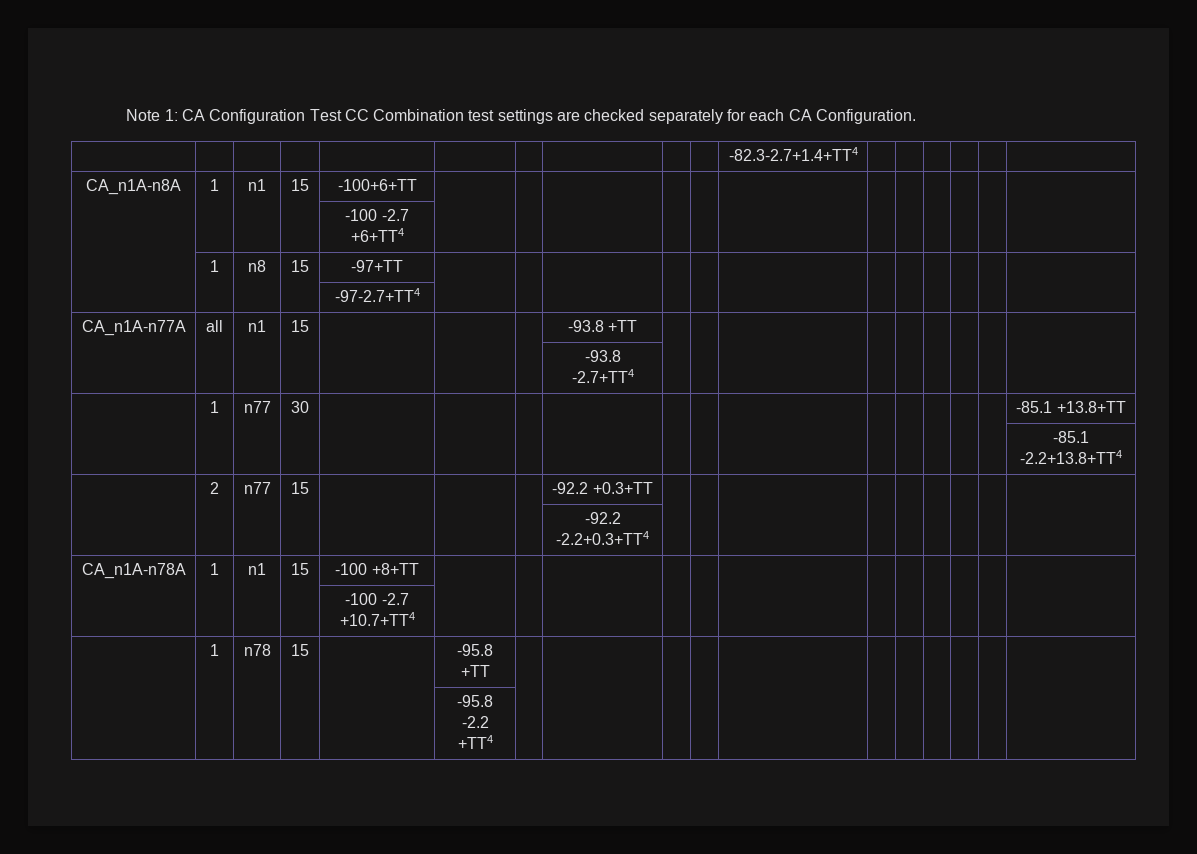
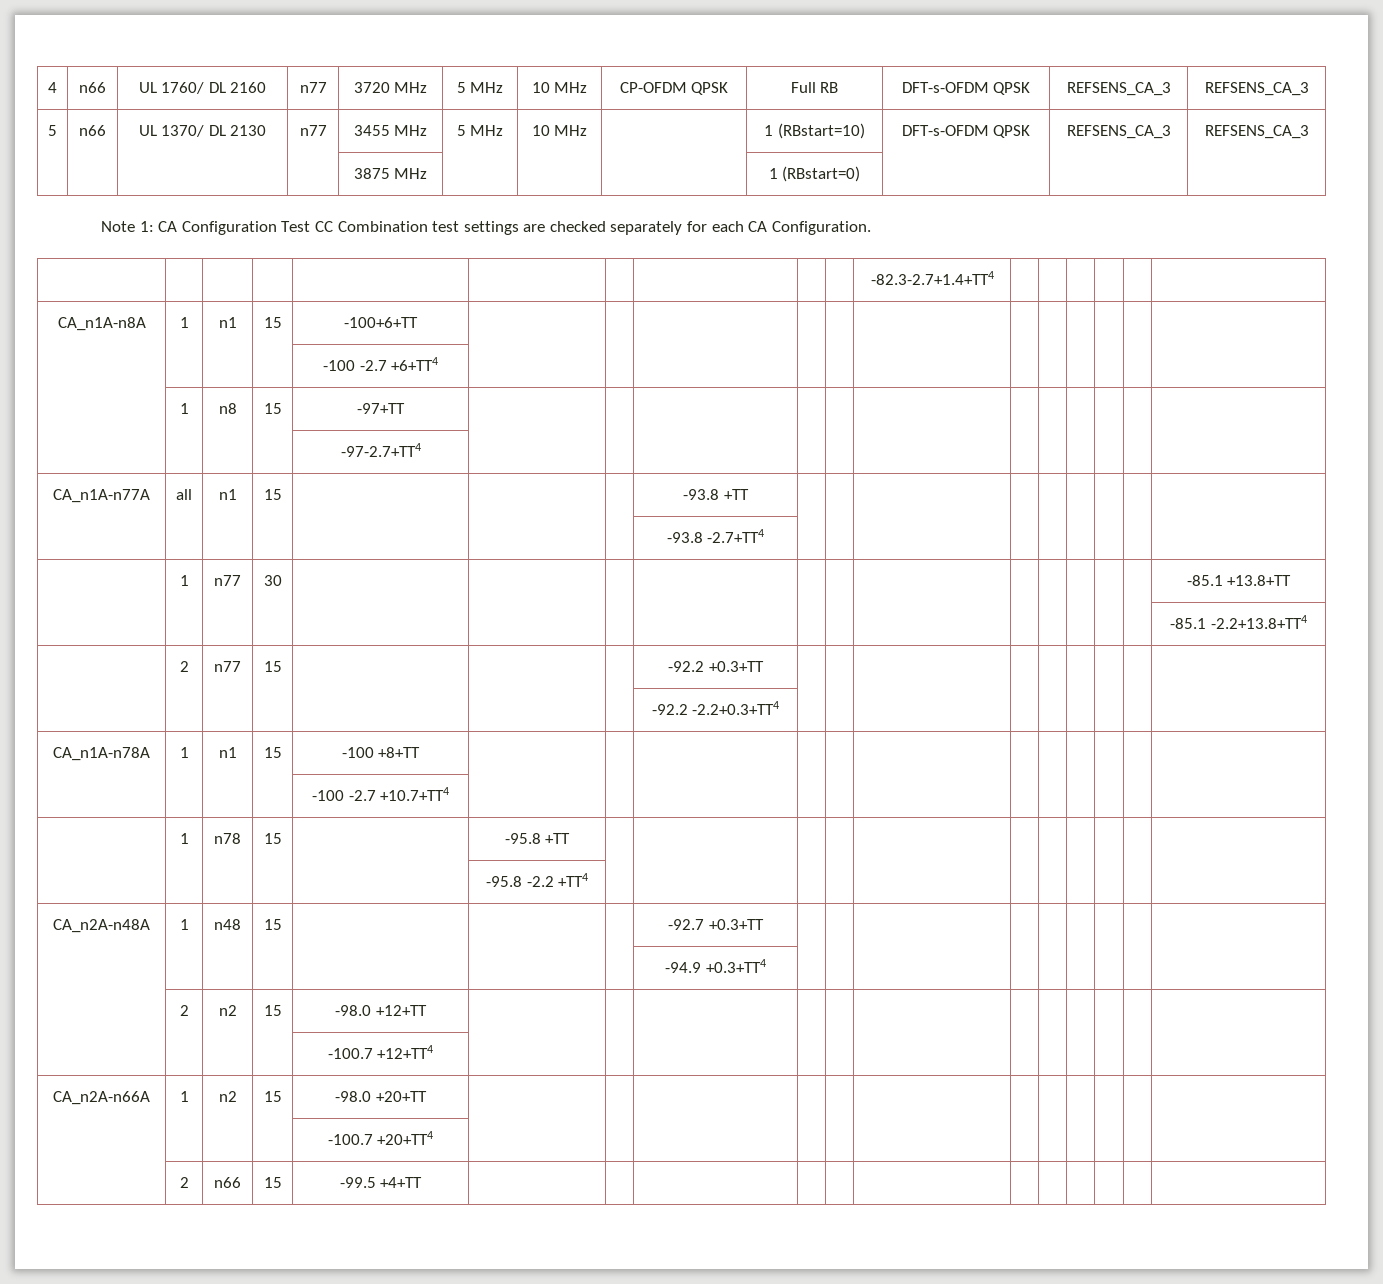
(126, 115) none -> [48,82,57,93] [79,82,106,93] [138,82,267,94] [299,82,327,93] [353,82,428,93] [456,82,504,93] [531,82,588,93] [619,82,729,95] [790,82,839,93] [901,82,1031,95] [1066,82,1171,96] [1204,82,1309,96] [48,125,57,136] [79,125,106,136] [138,125,267,137] [299,125,327,136] [353,125,428,136] [456,125,504,136] [531,125,588,136] [764,123,865,139] [901,125,1031,138] [1066,125,1171,139] [1204,125,1309,139] [353,168,428,179] [768,166,861,182] 4 | n66 | UL 1760/ DL 2160 | n77 | 3720 MHz | 5 MHz | 10 MHz | CP-OFDM QPSK | Full RB | DFT-s-OFDM QPSK | REFSENS_CA_3 | REFSENS_CA_3 // 5 | n66 | UL 1370/ DL 2130 | n77 | 3455 MHz | 5 MHz | 10 MHz | | 1 (RBstart=10) | DFT-s-OFDM QPSK | REFSENS_CA_3 | REFSENS_CA_3 // | | | | 3875 MHz | | | | 1 (RBstart=0) | | | //
(493, 742) none -> [53,919,150,933] [179,919,189,930] [214,919,241,930] [263,919,282,930] [668,919,764,930] [665,959,766,973] [179,1005,189,1016] [218,1005,237,1016] [263,1005,282,1016] [335,1005,427,1016] [327,1045,434,1059] [53,1091,150,1105] [179,1091,189,1102] [218,1091,237,1102] [263,1091,282,1102] [335,1091,427,1102] [327,1131,434,1145] [179,1177,189,1188] [214,1177,241,1188] [263,1177,282,1188] [339,1177,423,1188] // CA_n2A-n48A | 1 | n48 | 15 | | | | -92.7 +0.3+TT | | | | | | | | | // | | | | | | | -94.9 +0.3+TT4 | | | | | | | | | // | 2 | n2 | 15 | -98.0 +12+TT | | | | | | | | | | | | // | | | | -100.7 +12+TT4 | | | | | | | | | | | | // CA_n2A-n66A | 1 | n2 | 15 | -98.0 +20+TT | | | | | | | | | | | | // | | | | -100.7 +20+TT4 | | | | | | | | | | | | // | 2 | n66 | 15 | -99.5 +4+TT | | | | | | | | | | | |

